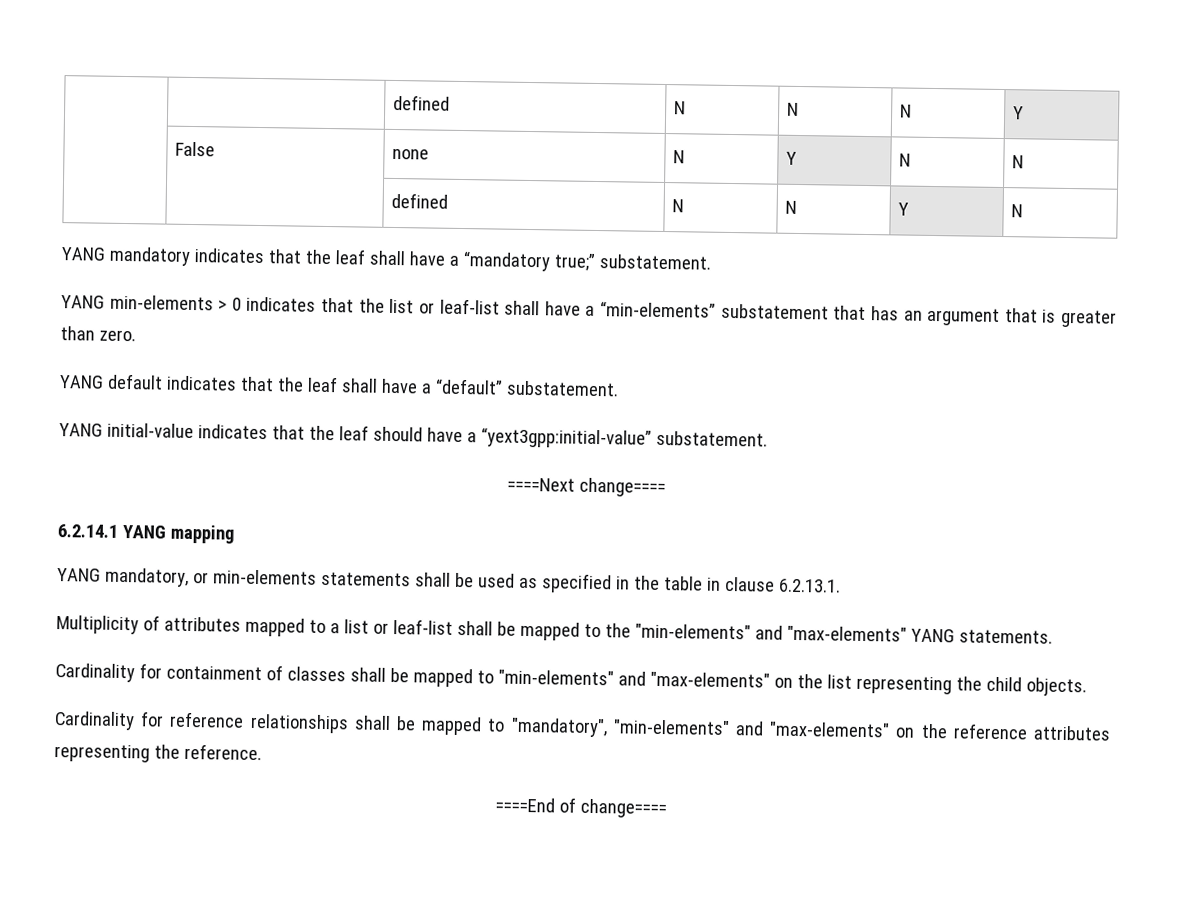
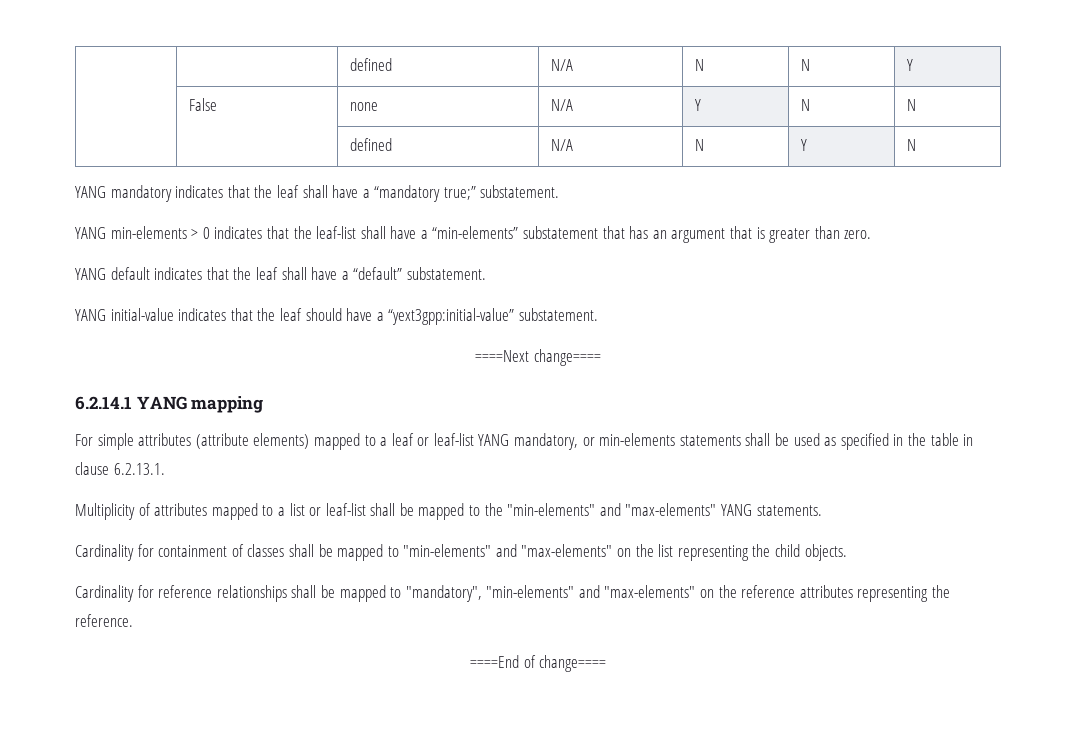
[393,94,451,111] [674,101,687,115] | | defined | N -> [350,58,393,71] [551,59,574,71] | | defined | N/A
[673,150,686,164] N -> [551,99,574,111] N/A
[672,199,685,213] N -> [551,139,574,151] N/A
[389,298,435,314] list or -> (312, 232) none
(235, 534) none -> [75,433,474,450] For simple attributes (attribute elements) mapped to a leaf or leaf-list

